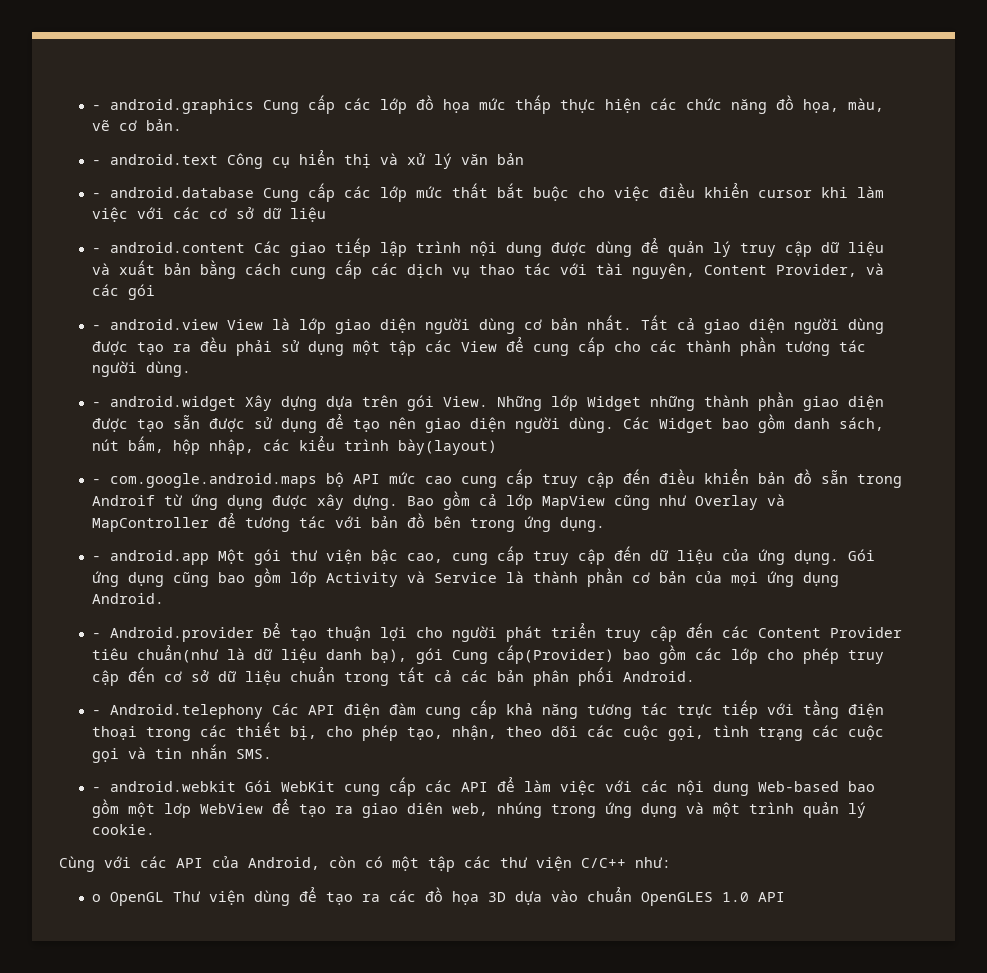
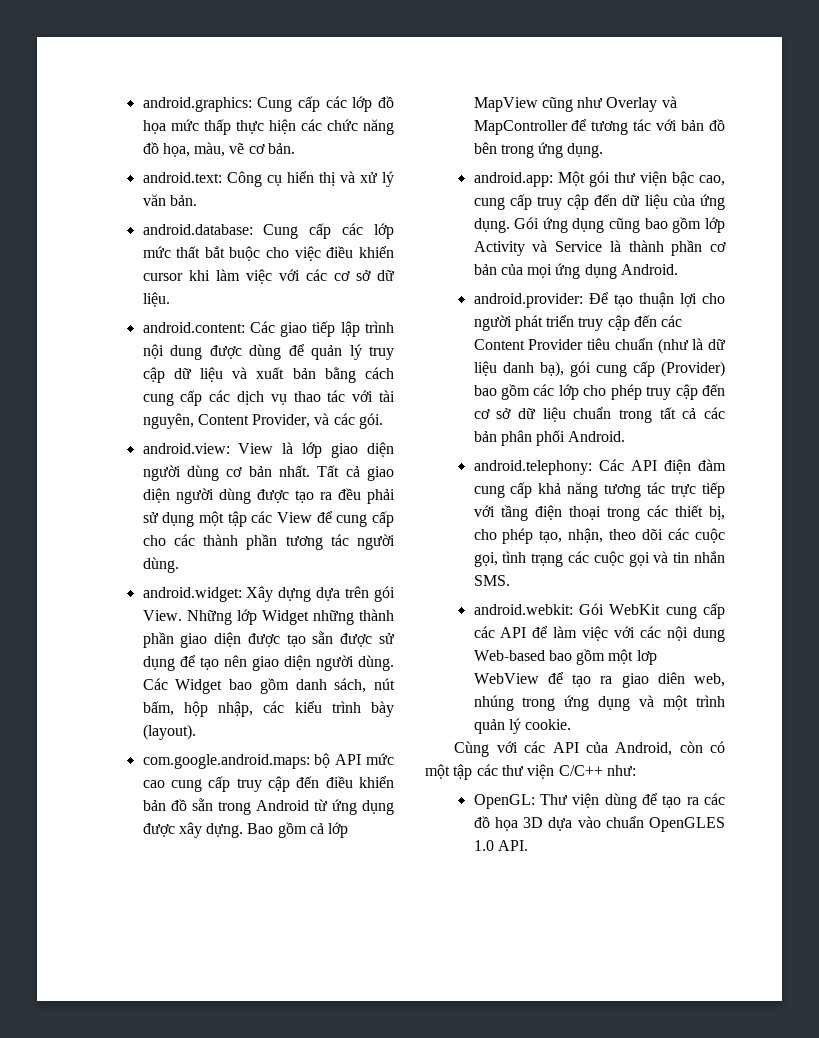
[92,99,255,114] - android.graphics -> [142,97,252,112] android.graphics:
[92,154,219,165] - android.text -> [142,172,222,183] android.text:
[497,153,525,165] [92,187,255,198] bản // - android.database -> [169,195,197,206] [142,224,253,235] bản. // android.database:
[290,207,327,222] [92,242,246,253] liệu // - android.content -> [142,292,170,307] [142,322,245,333] liệu. // android.content:
[128,284,156,300] [92,319,219,330] gói // - android.view -> [359,413,384,429] [142,443,230,454] gói. // android.view:
[92,396,237,411] - android.widget -> [142,587,242,602] android.widget:
[398,439,498,455] [92,473,318,488] bày(layout) // - com.google.android.maps -> [371,701,394,717] [142,724,196,740] [142,754,310,769] bày (layout). // com.google.android.maps:
[92,495,156,506] Androif -> [255,800,309,811] Android
[92,550,210,565] - android.app -> [473,172,553,187] android.app:
[92,627,255,642] - Android.provider -> [473,293,583,308] android.provider:
[137,645,219,663] chuẩn(như -> [614,338,689,354] chuẩn (như
[452,645,615,664] Cung cấp(Provider) -> [595,361,725,377] cung cấp (Provider)
[92,704,264,719] - Android.telephony -> [473,460,592,475] android.telephony:
[92,781,237,792] - android.webkit -> [473,604,573,615] android.webkit:
[92,892,165,906] o OpenGL -> [473,794,535,809] OpenGL:
[758,892,786,902] API -> [497,840,528,851] API.

